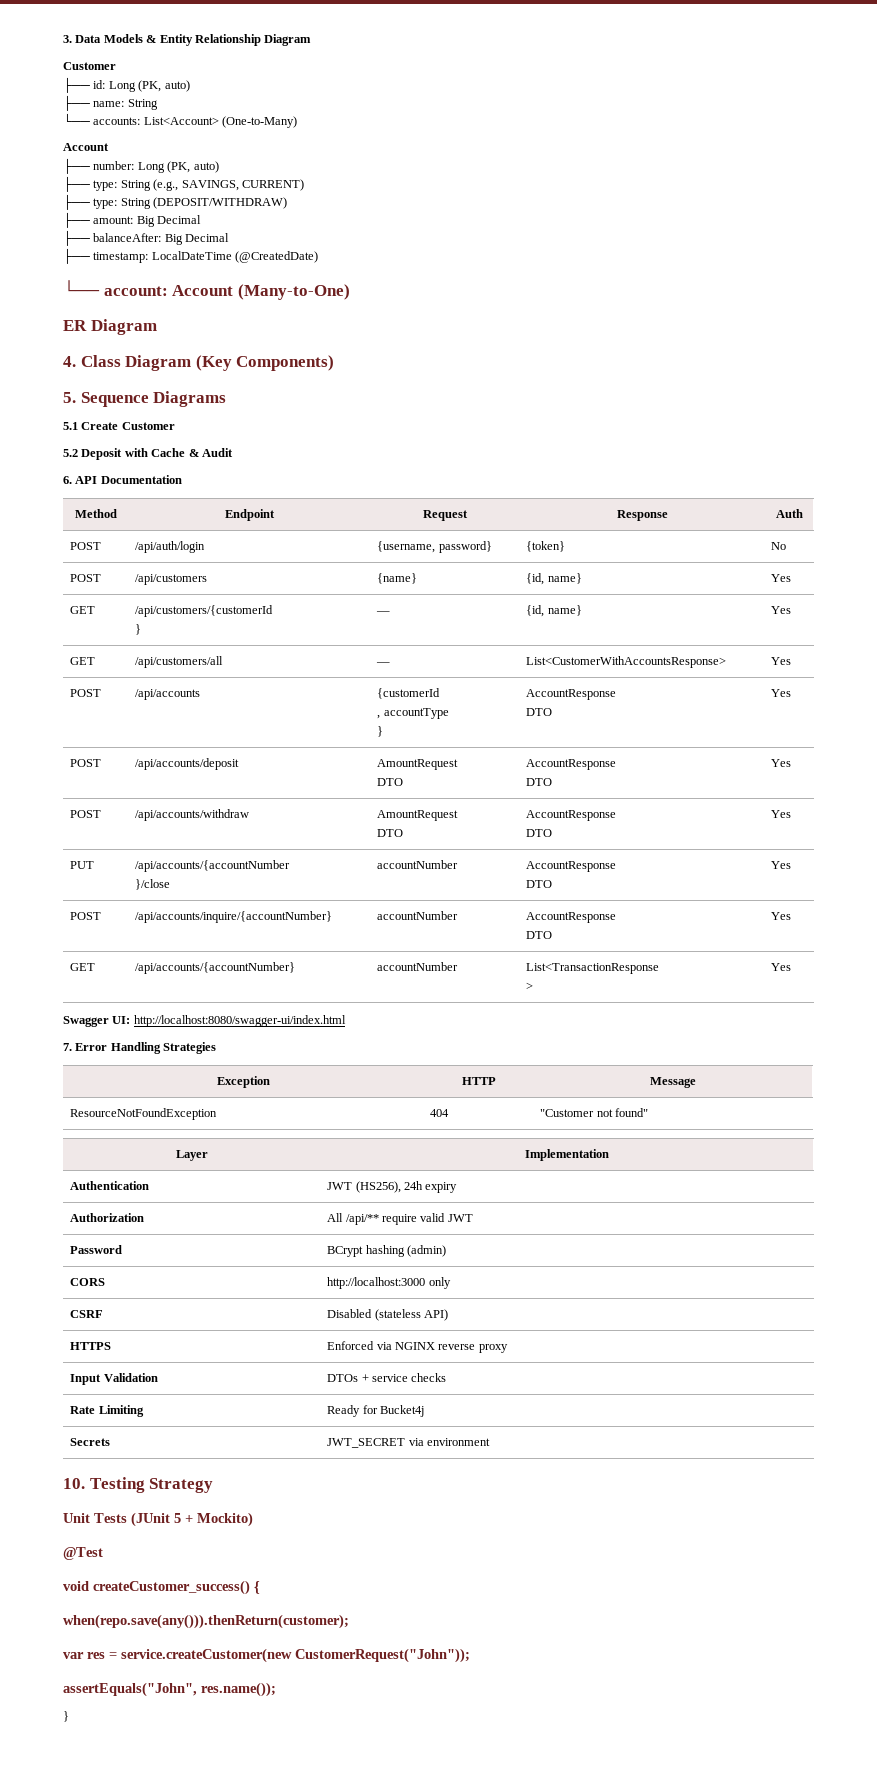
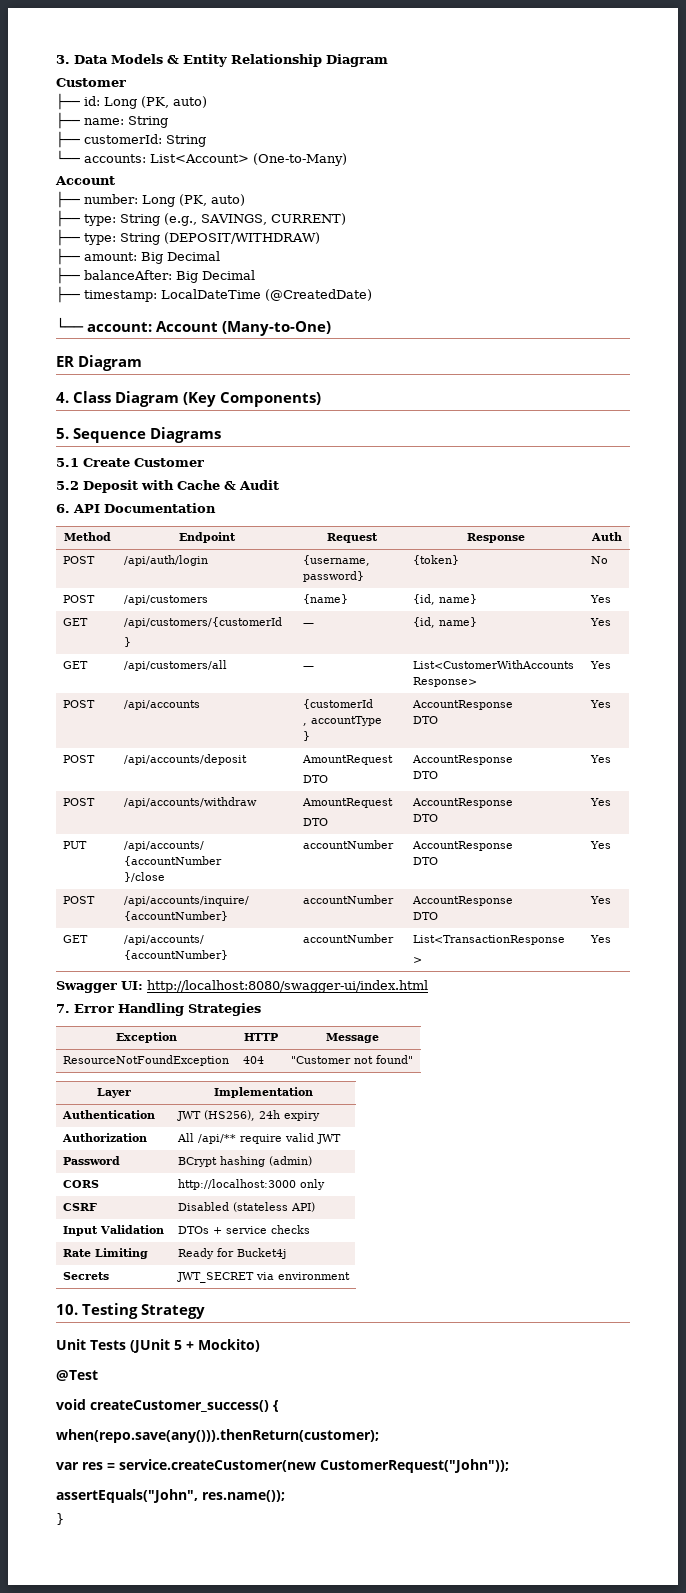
(158, 104) none -> [56,131,206,148] // ├── customerId: String
[70,1342,112,1350] [327,1341,508,1353] // HTTPS | Enforced via NGINX reverse proxy -> (315, 1207) none

